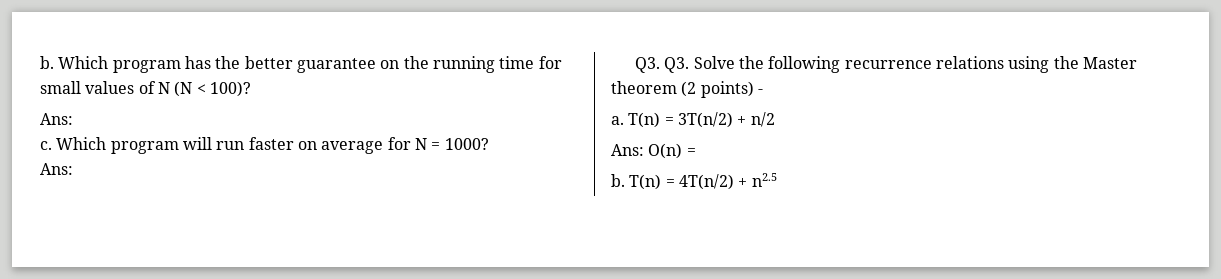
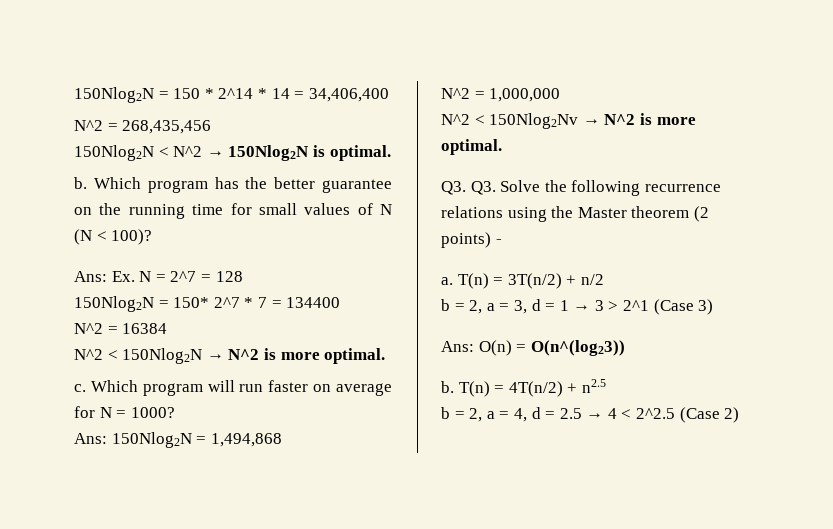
(40, 62) none -> [74,87,389,103] [74,120,212,134] [74,145,391,161] 150Nlog2N = 150 * 2^14 * 14 = 34,406,400 // N^2 = 268,435,456 // 150Nlog2N < N^2 → 150Nlog2N is optimal. //
(73, 119) none -> [111,271,243,282] [74,296,341,312] [74,323,168,334] [74,348,386,364] Ex. N = 2^7 = 128 // 150Nlog2N = 150* 2^7 * 7 = 134400 // N^2 = 16384 // N^2 < 150Nlog2N → N^2 is more optimal.
(73, 169) none -> [111,432,282,448] [441,88,561,102] [441,113,696,129] [441,139,502,155] 150Nlog2N = 1,494,868 // N^2 = 1,000,000 // N^2 < 150Nlog2Nv → N^2 is more optimal.
(775, 119) none -> [441,299,714,315] // b = 2, a = 3, d = 1 → 3 > 2^1 (Case 3)
(696, 152) none -> [530,340,625,356] O(n^(log23))
(777, 180) none -> [441,407,740,423] // b = 2, a = 4, d = 2.5 → 4 < 2^2.5 (Case 2)

